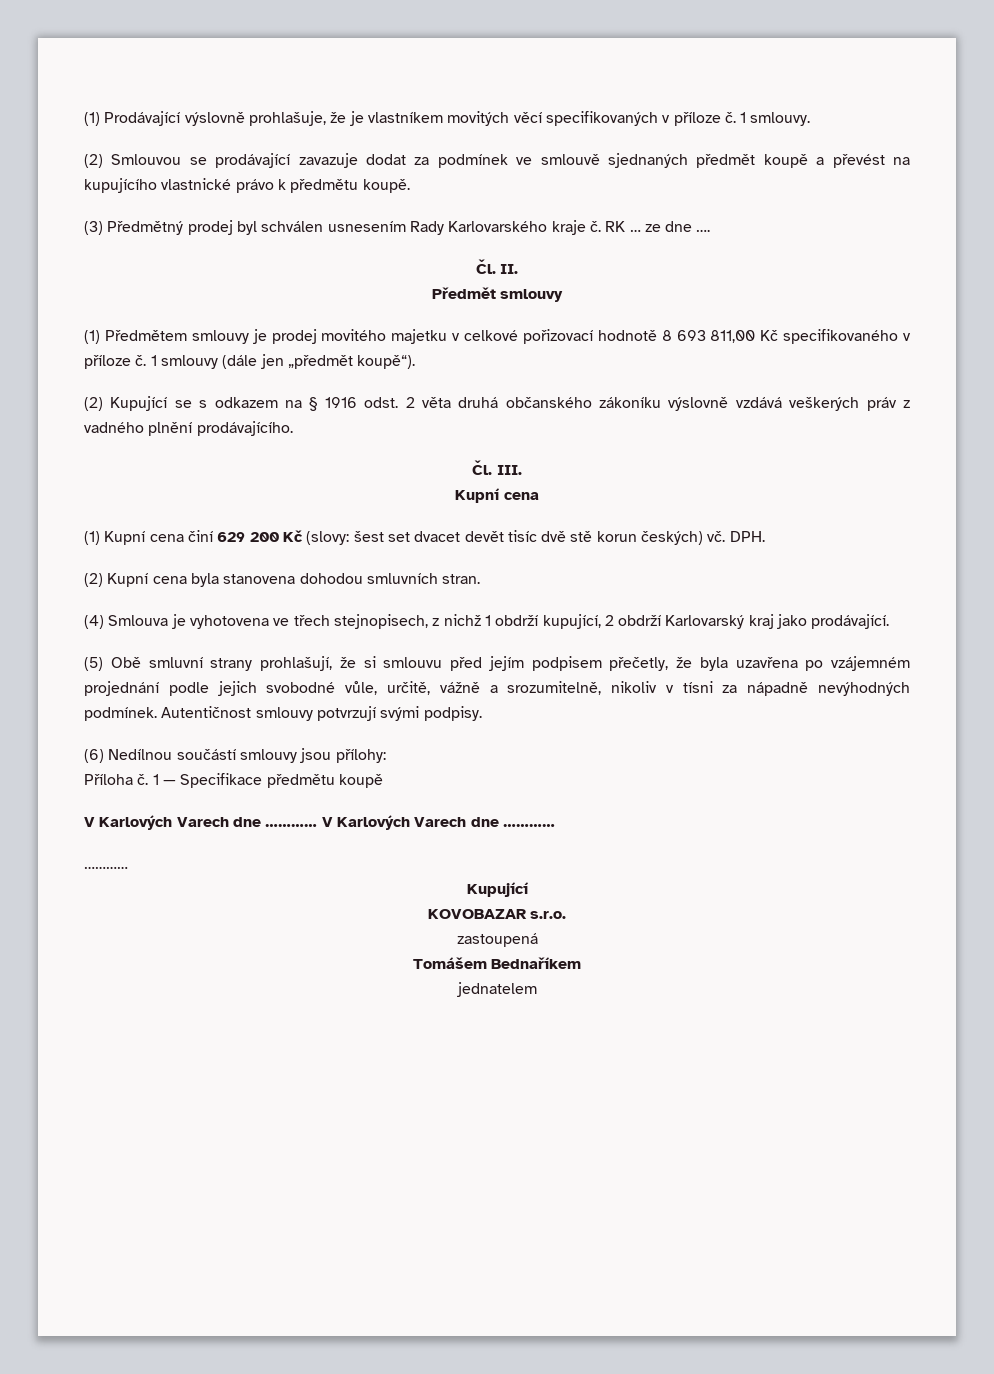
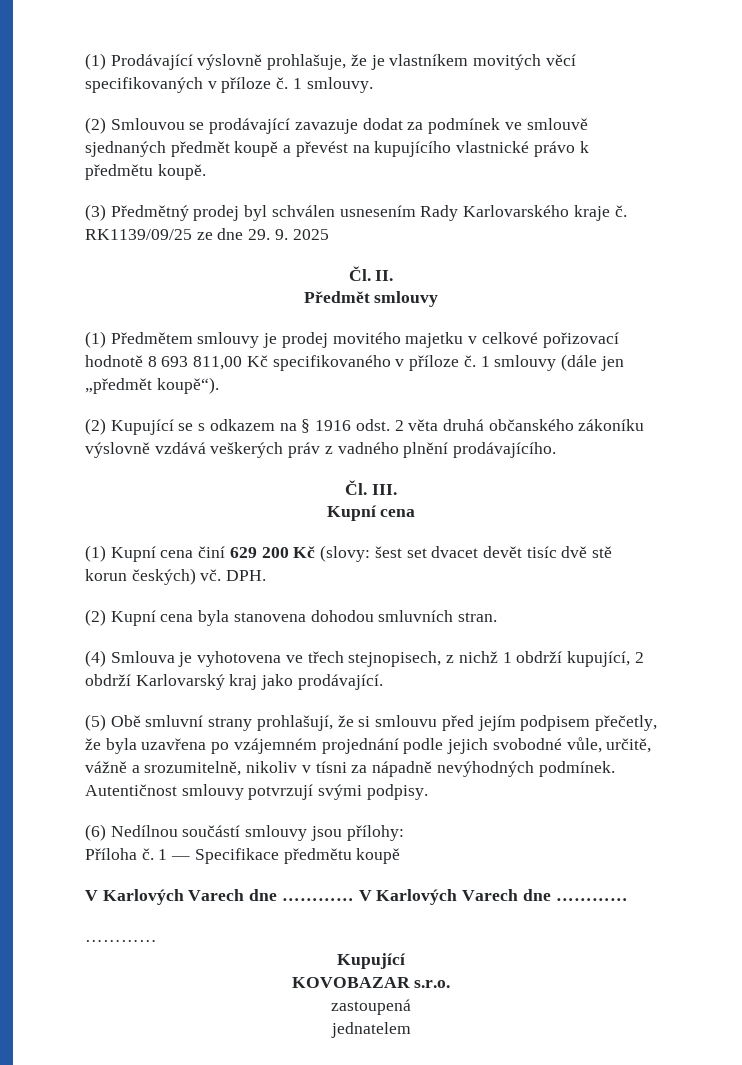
[605,221,711,232] RK … ze dne …. -> [85,228,329,240] RK1139/09/25 ze dne 29. 9. 2025
[412,957,582,969] // Tomášem Bednaříkem -> (411, 1007) none

